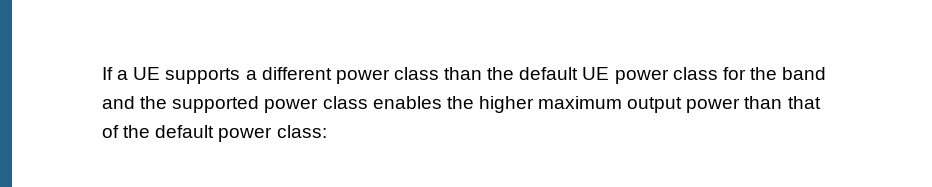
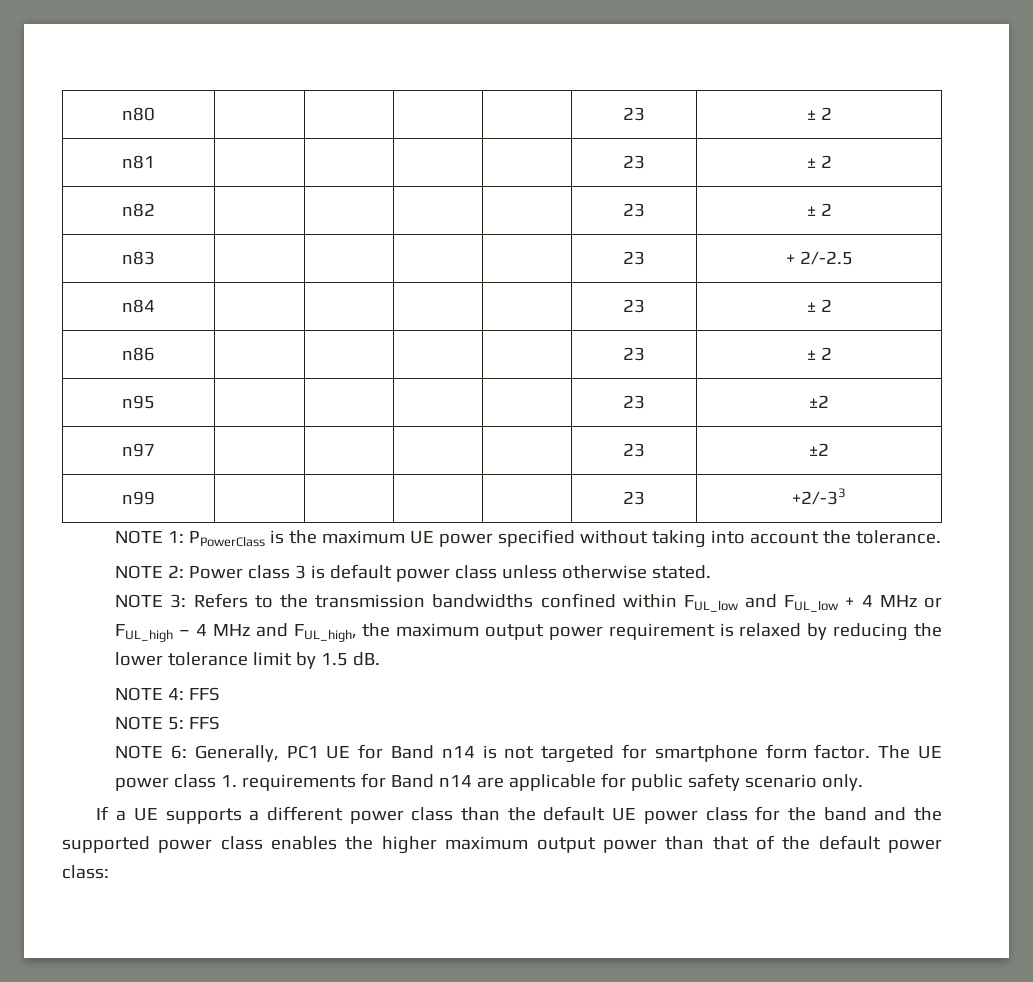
(102, 73) none -> [122,107,155,121] [623,107,645,121] [806,107,832,120] [122,155,155,169] [623,155,645,169] [806,155,832,168] [122,203,155,217] [623,203,645,217] [806,203,832,216] [122,251,155,265] [623,251,645,265] [785,251,853,265] [122,299,155,313] [623,299,645,313] [806,299,832,312] [122,347,155,361] [623,347,645,361] [806,347,832,360] [122,395,155,409] [623,395,645,409] [809,395,829,408] [122,443,155,457] [623,443,645,457] [809,443,829,456] [122,491,155,505] [623,491,645,505] [792,488,847,505] [115,529,942,548] [115,564,712,582] [115,593,943,612] [115,623,943,642] [115,652,381,669] [115,687,221,701] [115,716,221,730] [115,744,943,763] [115,773,864,791] n80 | | | | | 23 | ± 2 // n81 | | | | | 23 | ± 2 // n82 | | | | | 23 | ± 2 // n83 | | | | | 23 | + 2/-2.5 // n84 | | | | | 23 | ± 2 // n86 | | | | | 23 | ± 2 // n95 | | | | | 23 | ±2 // n97 | | | | | 23 | ±2 // n99 | | | | | 23 | +2/-33 // NOTE 1: PPowerClass is the maximum UE power specified without taking into account the tolerance. // NOTE 2: Power class 3 is default power class unless otherwise stated. // NOTE 3: Refers to the transmission bandwidths confined within FUL_low and FUL_low + 4 MHz or FUL_high – 4 MHz and FUL_high, the maximum output power requirement is relaxed by reducing the lower tolerance limit by 1.5 dB. // NOTE 4: FFS // NOTE 5: FFS // NOTE 6: Generally, PC1 UE for Band n14 is not targeted for smartphone form factor. The UE power class 1. requirements for Band n14 are applicable for public safety scenario only. //

